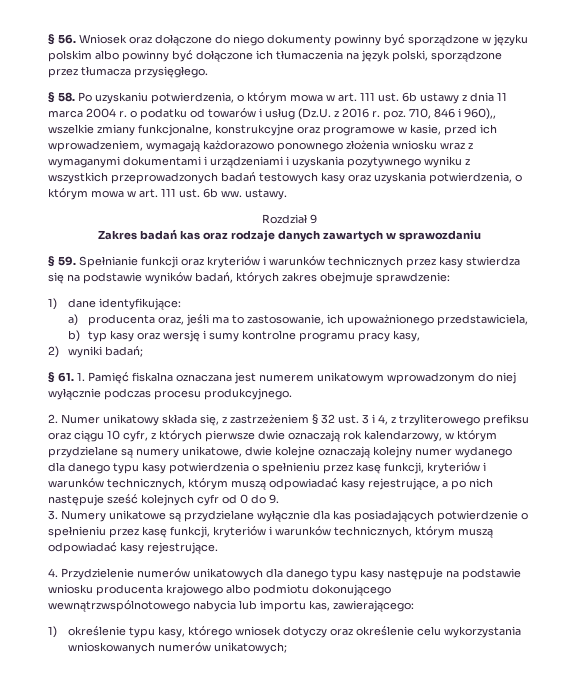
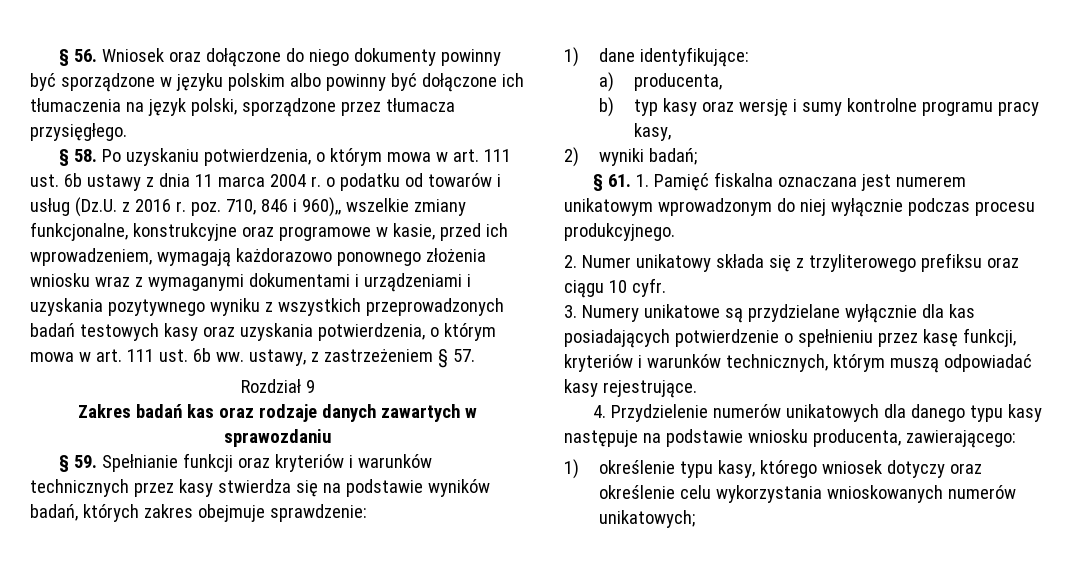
[245,189,287,200] ustawy. -> [248,349,475,368] ustawy, z zastrzeżeniem § 57.
[87,314,528,326] producenta oraz, jeśli ma to zastosowanie, ich upoważnionego przedstawiciela, -> [634,73,723,91] producenta,
[200,414,388,426] się, z zastrzeżeniem § 32 ust. 3 i 4, -> [768,255,791,272] się
[123,430,497,442] [48,446,512,458] [48,462,486,474] [48,478,493,490] [48,494,279,506] cyfr, z których pierwsze dwie oznaczają rok kalendarzowy, w którym przydzielane są numery unikatowe, dwie kolejne oznaczają kolejny numer wydanego dla danego typu kasy potwierdzenia o spełnieniu przez kasę funkcji, kryteriów i warunków technicznych, którym muszą odpowiadać kasy rejestrujące, a po nich następuje sześć kolejnych cyfr od 0 do 9. -> [631,278,666,297] cyfr.
[96,584,391,596] [48,600,330,612] producenta krajowego albo podmiotu dokonującego wewnątrzwspólnotowego nabycia lub importu kas, -> [812,429,901,447] producenta,

